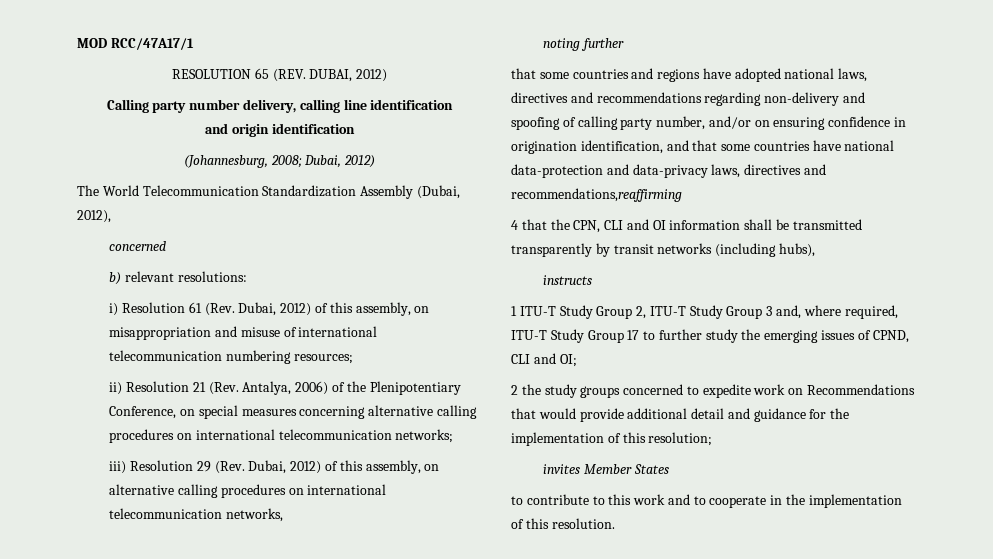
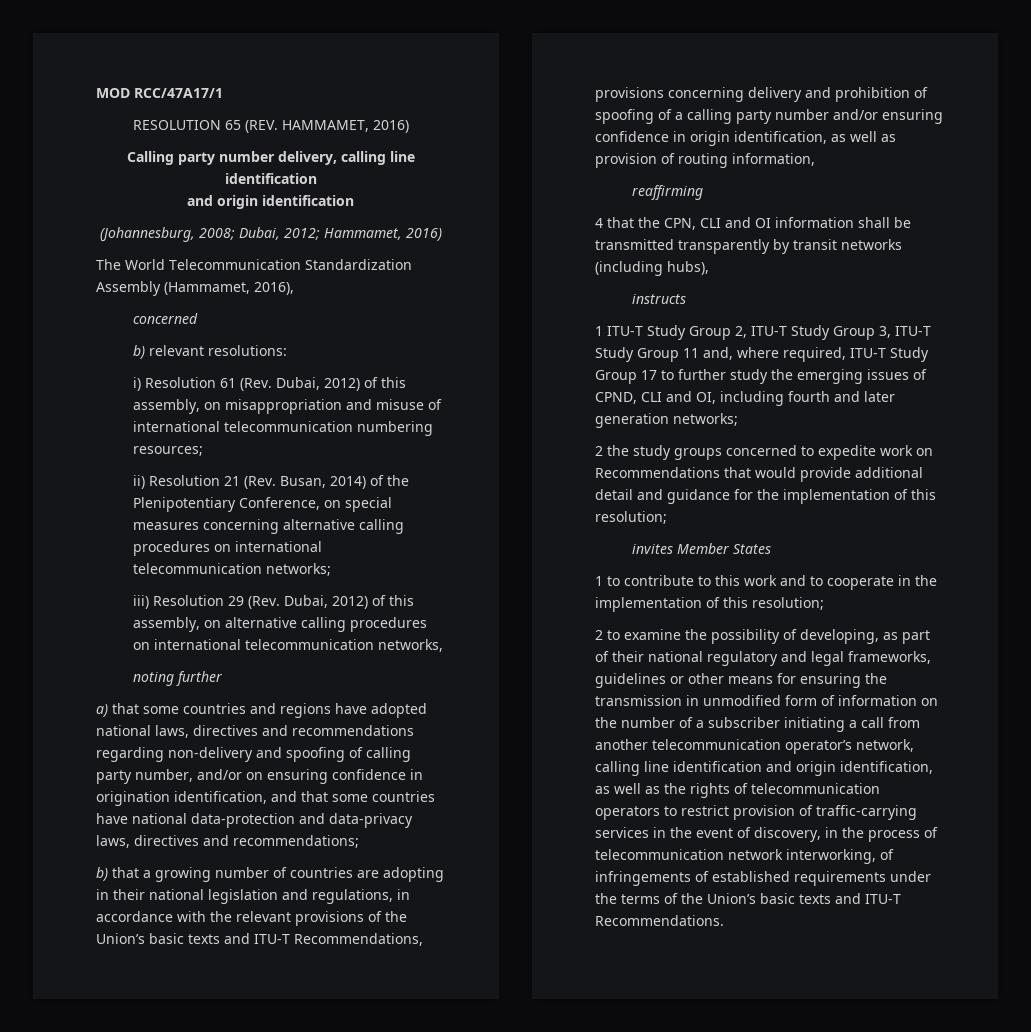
[309,69,388,82] DUBAI, 2012) -> [281,120,409,133] HAMMAMET, 2016)
[344,155,376,168] 2012) -> [283,228,442,241] 2012; Hammamet, 2016)
[416,185,460,199] [77,210,111,223] (Dubai, 2012), -> [164,282,294,295] (Hammamet, 2016),
[242,381,329,395] Antalya, 2006) -> [280,476,367,489] Busan, 2014)
(625, 44) none -> [96,704,108,717] a)
[511,188,682,202] recommendations,reaffirming -> [233,835,359,848] [96,867,444,882] [96,889,410,904] [96,911,407,926] [96,933,423,946] [595,87,928,102] [595,109,943,124] [595,131,896,146] [595,153,815,168] [632,185,704,200] recommendations; // b) that a growing number of countries are adopting in their national legislation and regulations, in accordance with the relevant provisions of the Union’s basic texts and ITU-T Recommendations, provisions concerning delivery and prohibition of spoofing of a calling party number and/or ensuring confidence in origin identification, as well as provision of routing information, // reaffirming
[766,306,773,316] 3 -> [879,326,931,338] [595,347,699,362] 3, ITU-T Study Group 11
[559,354,577,367] OI; -> [696,391,895,406] [595,413,738,428] OI, including fourth and later generation networks;
(669, 469) none -> [595,576,603,586] 1
[551,518,615,529] resolution. -> [752,597,824,610] [595,629,930,644] [595,651,931,666] [595,673,887,688] [595,695,938,706] [595,717,920,732] [595,739,914,754] [595,761,933,776] [595,783,880,798] [595,805,917,820] [595,827,938,842] [595,849,894,864] [595,871,931,886] [595,893,901,904] [595,915,724,926] resolution; // 2 to examine the possibility of developing, as part of their national regulatory and legal frameworks, guidelines or other means for ensuring the transmission in unmodified form of information on the number of a subscriber initiating a call from another telecommunication operator’s network, calling line identification and origin identification, as well as the rights of telecommunication operators to restrict provision of traffic-carrying services in the event of discovery, in the process of telecommunication network interworking, of infringements of established requirements under the terms of the Union’s basic texts and ITU-T Recommendations.

